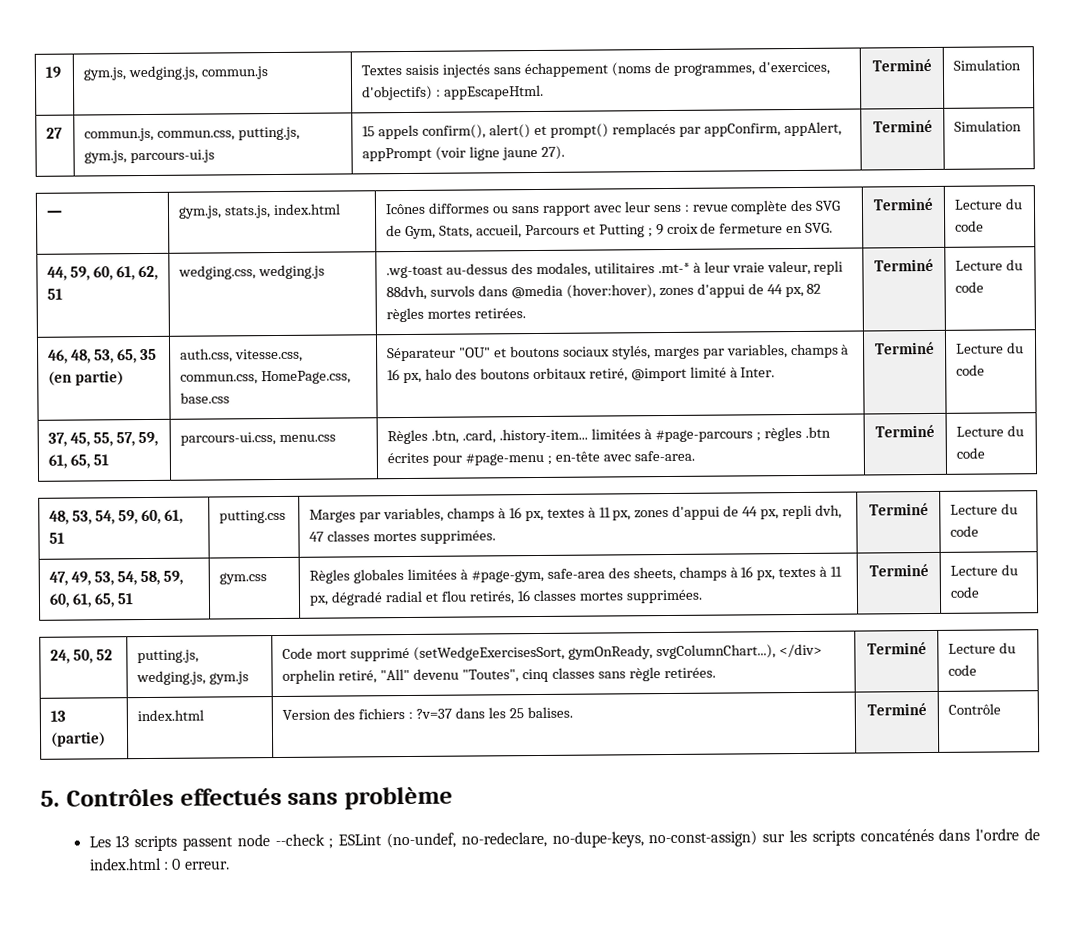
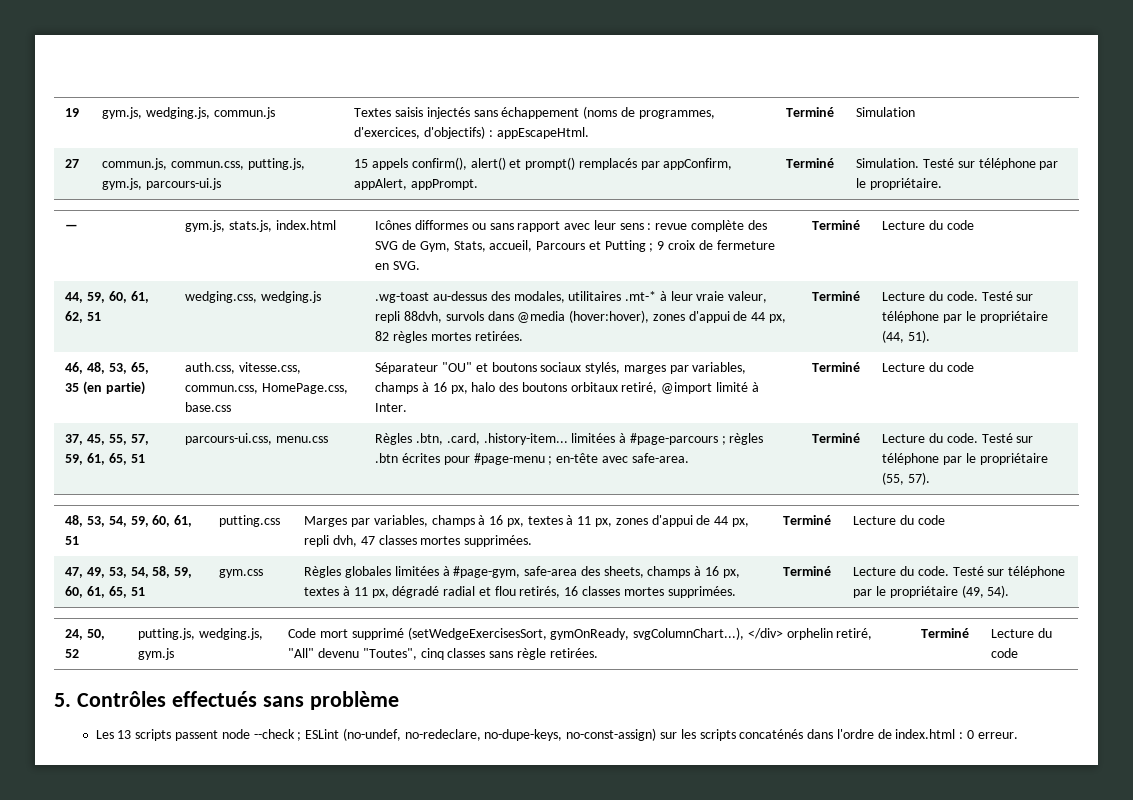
[362,145,566,162] [872,119,933,133] [954,120,1023,132] appPrompt (voir ligne jaune 27). | Terminé | Simulation -> [410,179,478,190] [786,158,834,168] [856,158,1059,170] [856,178,942,190] appPrompt. | Terminé | Simulation. Testé sur téléphone par le propriétaire.
[955,281,985,293] code -> [946,291,1034,301] [882,311,1048,323] [882,330,930,343] code. Testé sur téléphone par le propriétaire (44, 51).
[956,447,986,459] code -> [946,433,1034,443] [882,453,1048,465] [882,472,930,485] code. Testé sur téléphone par le propriétaire (55, 57).
[950,586,980,598] code -> [917,566,1066,578] [853,585,1010,598] code. Testé sur téléphone par le propriétaire (49, 54).
[50,710,67,722] [50,731,107,747] [137,709,205,722] [282,706,573,720] [866,703,927,716] [948,703,1002,715] // 13 (partie) | index.html | Version des fichiers : ?v=37 dans les 25 balises. | Terminé | Contrôle -> (1019, 653) none

